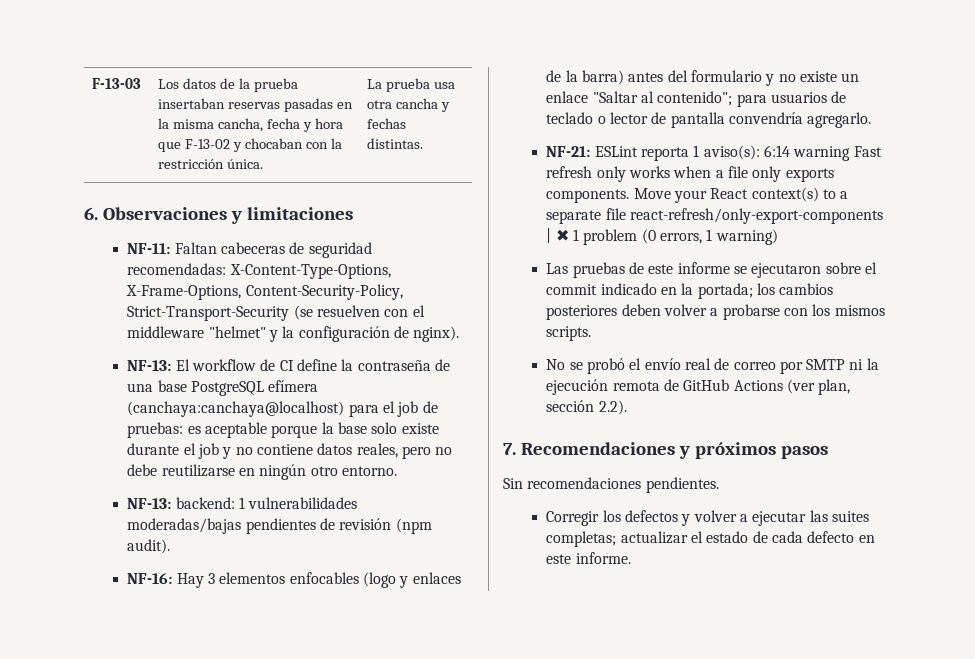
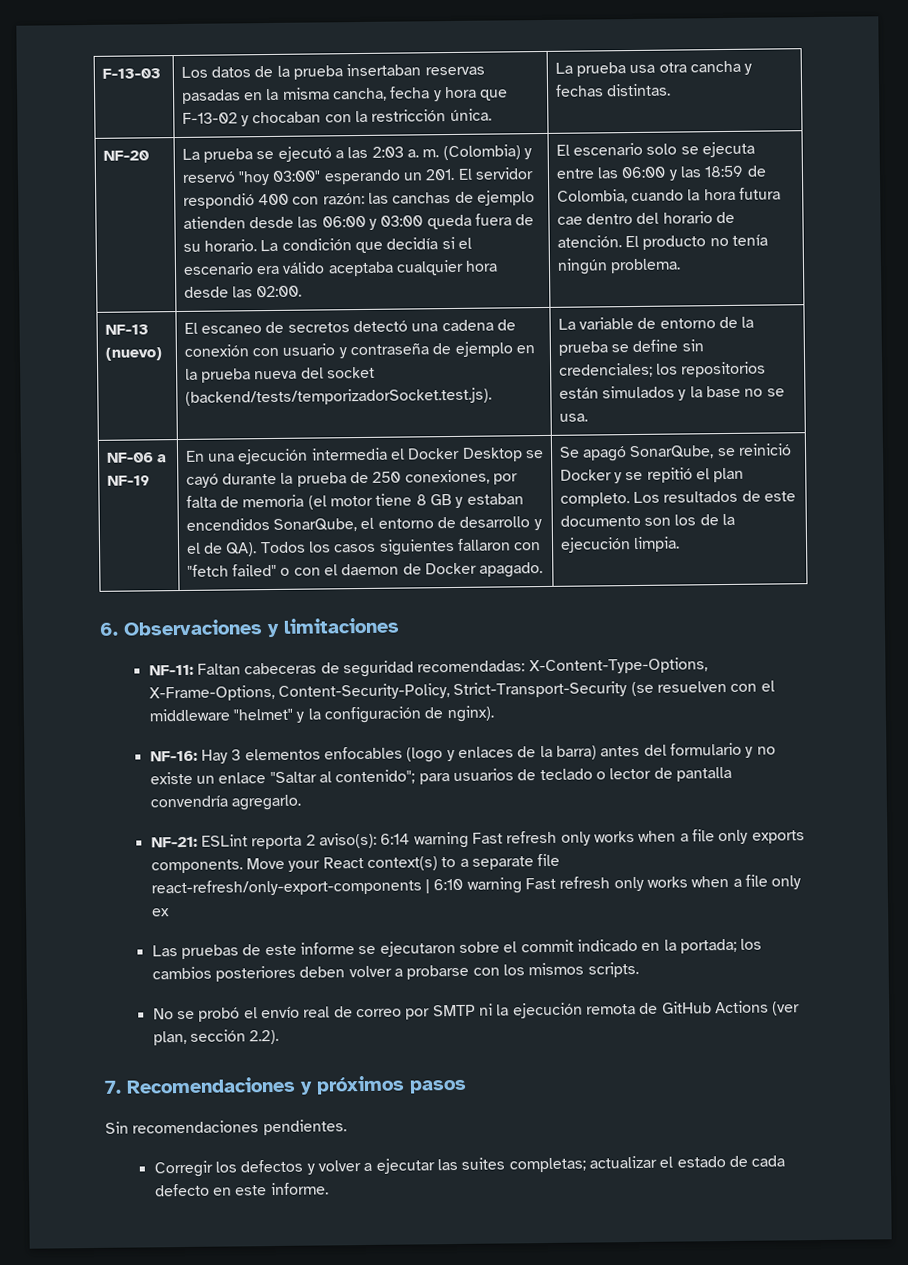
(424, 143) none -> [102,150,149,161] [181,144,532,163] [181,167,535,186] [182,190,536,209] [182,213,535,230] [182,236,473,254] [182,259,499,277] [183,285,303,298] [555,141,756,158] [555,165,767,181] [556,187,782,204] [556,211,736,225] [556,234,769,250] [556,258,682,275] [104,324,149,335] [104,347,162,361] [183,319,517,334] [183,341,536,359] [184,366,376,383] [184,387,492,406] [557,316,755,330] [557,339,704,356] [558,361,767,378] [558,385,785,401] [558,413,588,422] [106,452,168,463] [106,475,150,486] [184,447,545,465] [185,469,519,488] [185,493,524,510] [185,516,542,532] [185,538,542,557] [186,562,544,578] [558,443,793,462] [559,467,745,484] [559,490,797,507] [559,513,736,527] [559,536,681,553] // NF-20 | La prueba se ejecutó a las 2:03 a. m. (Colombia) y reservó "hoy 03:00" esperando un 201. El servidor respondió 400 con razón: las canchas de ejemplo atienden desde las 06:00 y 03:00 queda fuera de su horario. La condición que decidía si el escenario era válido aceptaba cualquier hora desde las 02:00. | El escenario solo se ejecuta entre las 06:00 y las 18:59 de Colombia, cuando la hora futura cae dentro del horario de atención. El producto no tenía ningún problema. // NF-13 (nuevo) | El escaneo de secretos detectó una cadena de conexión con usuario y contraseña de ejemplo en la prueba nueva del socket (backend/tests/temporizadorSocket.test.js). | La variable de entorno de la prueba se define sin credenciales; los repositorios están simulados y la base no se usa. // NF-06 a NF-19 | En una ejecución intermedia el Docker Desktop se cayó durante la prueba de 250 conexiones, por falta de memoria (el motor tiene 8 GB y estaban encendidos SonarQube, el entorno de desarrollo y el de QA). Todos los casos siguientes fallaron con "fetch failed" o con el daemon de Docker apagado. | Se apagó SonarQube, se reinició Docker y se repitió el plan completo. Los resultados de este documento son los de la ejecución limpia.
[127,359,450,371] [127,380,319,396] [127,401,438,417] [127,422,439,438] [127,443,453,459] [127,464,397,480] [127,497,358,509] [127,518,432,534] [127,539,171,554] // NF-13: El workflow de CI define la contraseña de una base PostgreSQL efímera (canchaya:canchaya@localhost) para el job de pruebas: es aceptable porque la base solo existe durante el job y no contiene datos reales, pero no debe reutilizarse en ningún otro entorno. // NF-13: backend: 1 vulnerabilidades moderadas/bajas pendientes de revisión (npm audit). -> (494, 714) none
[693,145,700,157] 1 -> [305,834,316,846] 2
[555,229,778,245] ✖ 1 problem (0 errors, 1 warning) -> [433,874,802,894] [151,908,170,917] 6:10 warning Fast refresh only works when a file only ex

